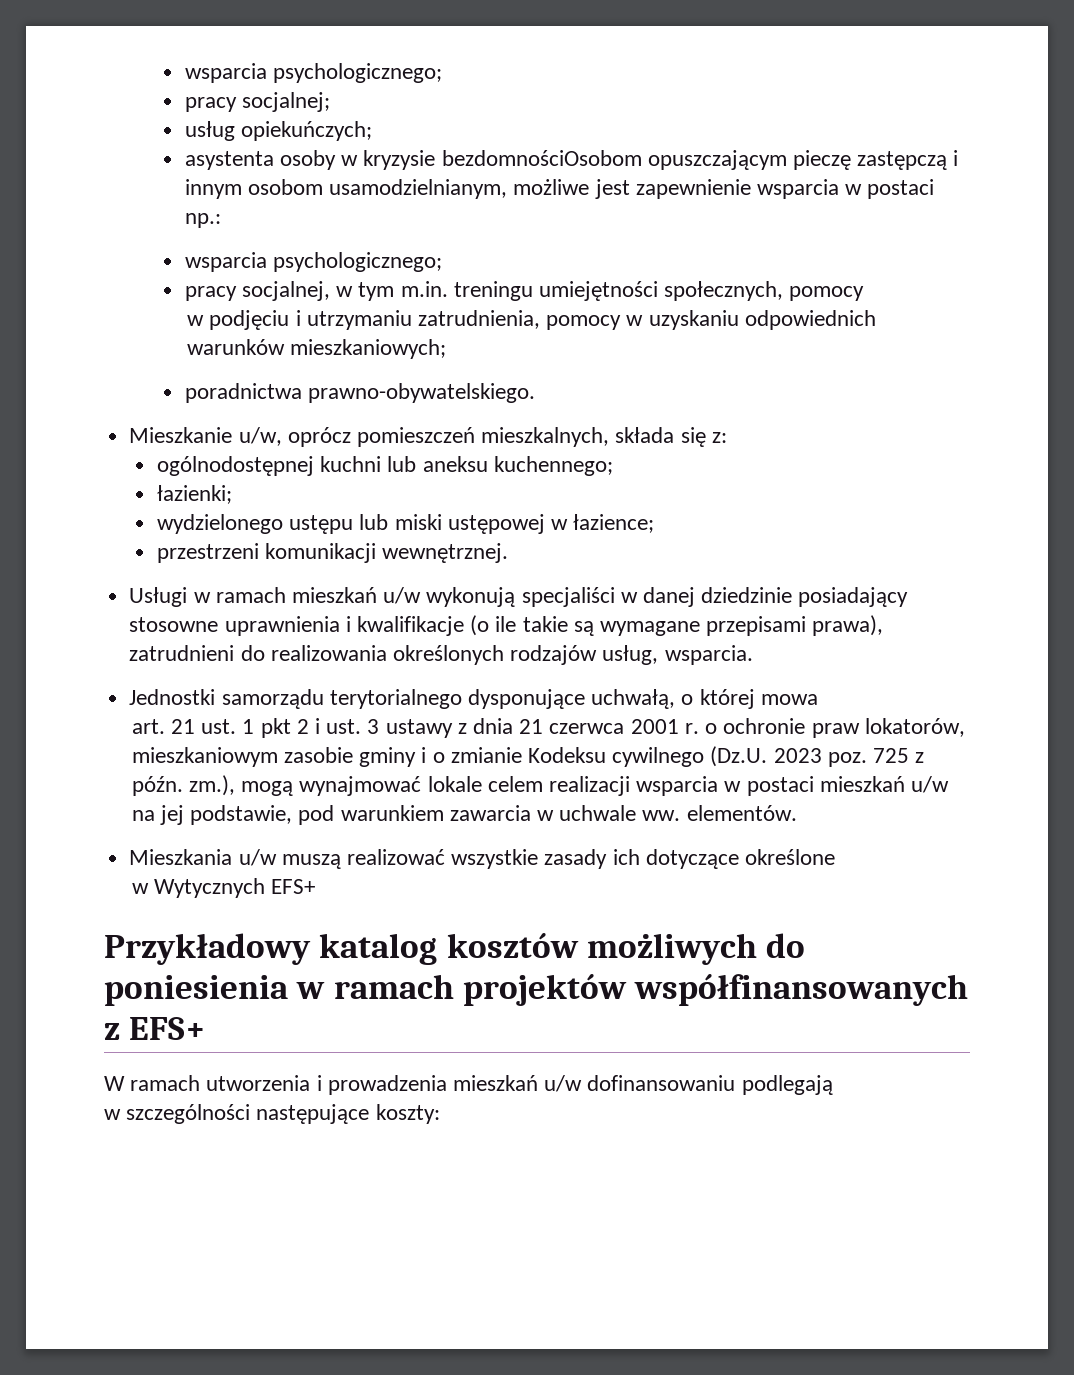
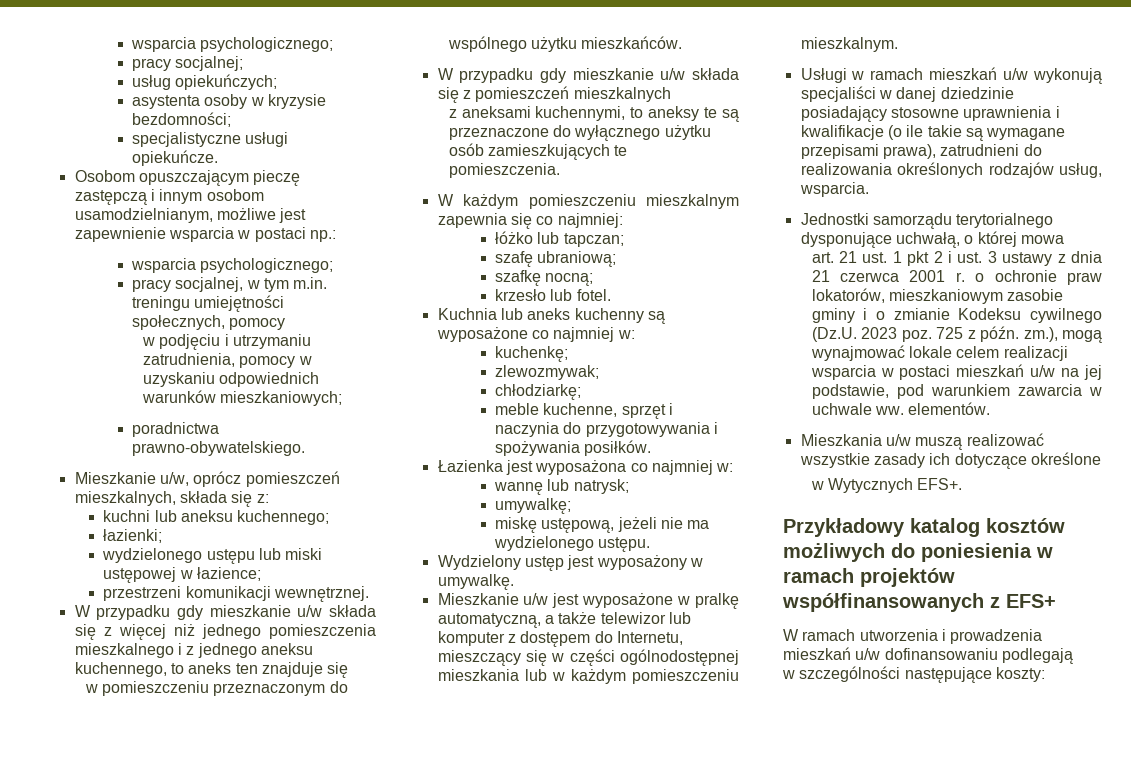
[441,150,642,166] bezdomnościOsobom -> [131,112,231,127] [131,132,289,147] [131,150,218,166] [74,170,135,182] bezdomności; // specjalistyczne usługi opiekuńcze. // Osobom
[157,456,315,476] ogólnodostępnej -> (269, 498) none
(509, 553) none -> [74,605,377,620] [74,624,376,640] [74,643,313,658] [74,662,349,678] [84,681,348,696] [447,36,683,52] [437,68,739,83] [437,86,671,103] [448,106,739,122] [448,125,711,141] [448,143,628,160] [448,163,560,178] [437,194,739,209] [437,213,623,229] [494,231,624,247] [494,251,617,267] [494,270,594,286] [494,289,611,301] [437,308,665,324] [436,327,635,342] [494,346,568,362] [494,365,599,380] [494,384,581,400] [494,403,673,419] [494,422,718,437] [494,440,652,456] [437,460,734,475] [493,479,629,495] [494,498,571,514] [494,517,710,533] [493,536,651,552] [437,555,703,571] [437,574,514,590] [437,593,739,609] [437,612,691,628] [437,631,683,647] [437,649,739,666] [437,669,739,684] [800,37,898,52] // W przypadku gdy mieszkanie u/w składa się z więcej niż jednego pomieszczenia mieszkalnego i z jednego aneksu kuchennego, to aneks ten znajduje się // w pomieszczeniu przeznaczonym do wspólnego użytku mieszkańców. // W przypadku gdy mieszkanie u/w składa się z pomieszczeń mieszkalnych // z aneksami kuchennymi, to aneksy te są przeznaczone do wyłącznego użytku osób zamieszkujących te pomieszczenia. // W każdym pomieszczeniu mieszkalnym zapewnia się co najmniej: // łóżko lub tapczan; // szafę ubraniową; // szafkę nocną; // krzesło lub fotel. // Kuchnia lub aneks kuchenny są wyposażone co najmniej w: // kuchenkę; // zlewozmywak; // chłodziarkę; // meble kuchenne, sprzęt i naczynia do przygotowywania i spożywania posiłków. // Łazienka jest wyposażona co najmniej w: // wannę lub natrysk; // umywalkę; // miskę ustępową, jeżeli nie ma wydzielonego ustępu. // Wydzielony ustęp jest wyposażony w umywalkę. // Mieszkanie u/w jest wyposażone w pralkę automatyczną, a także telewizor lub komputer z dostępem do Internetu, mieszczący się w części ogólnodostępnej mieszkania lub w każdym pomieszczeniu mieszkalnym.
[271,879,316,894] EFS+ -> [917,478,963,490] EFS+.

